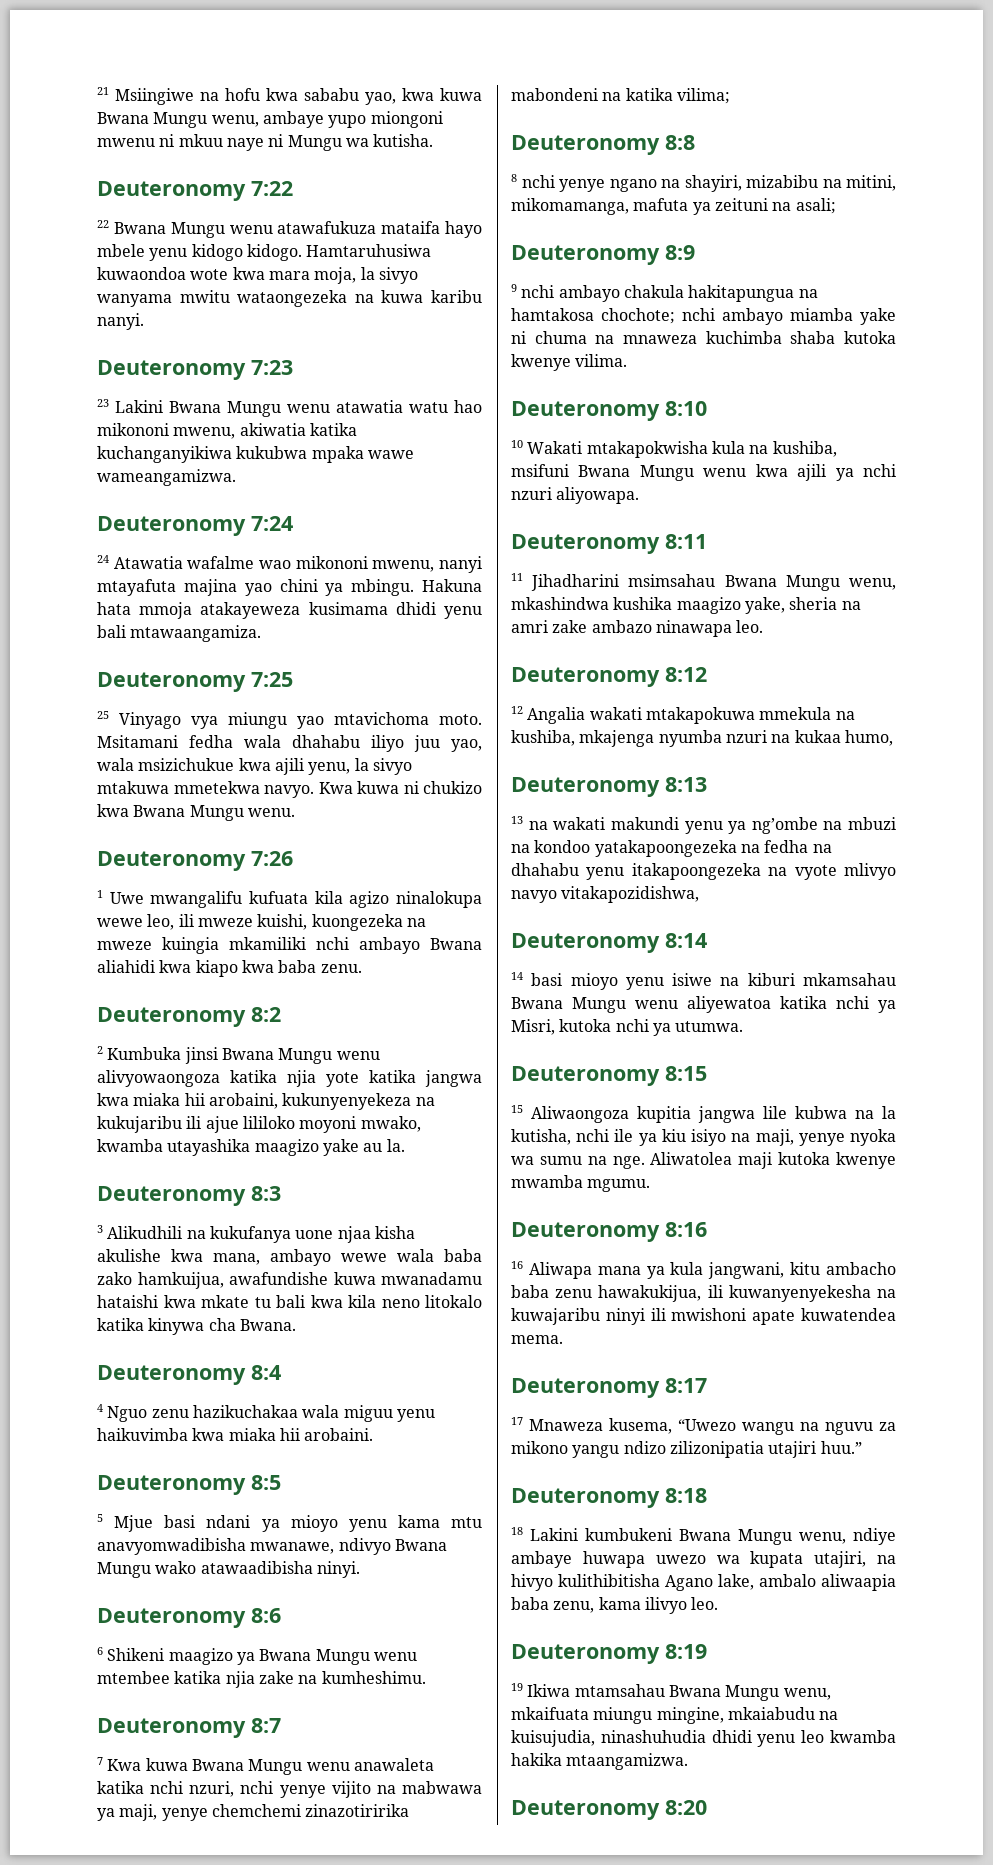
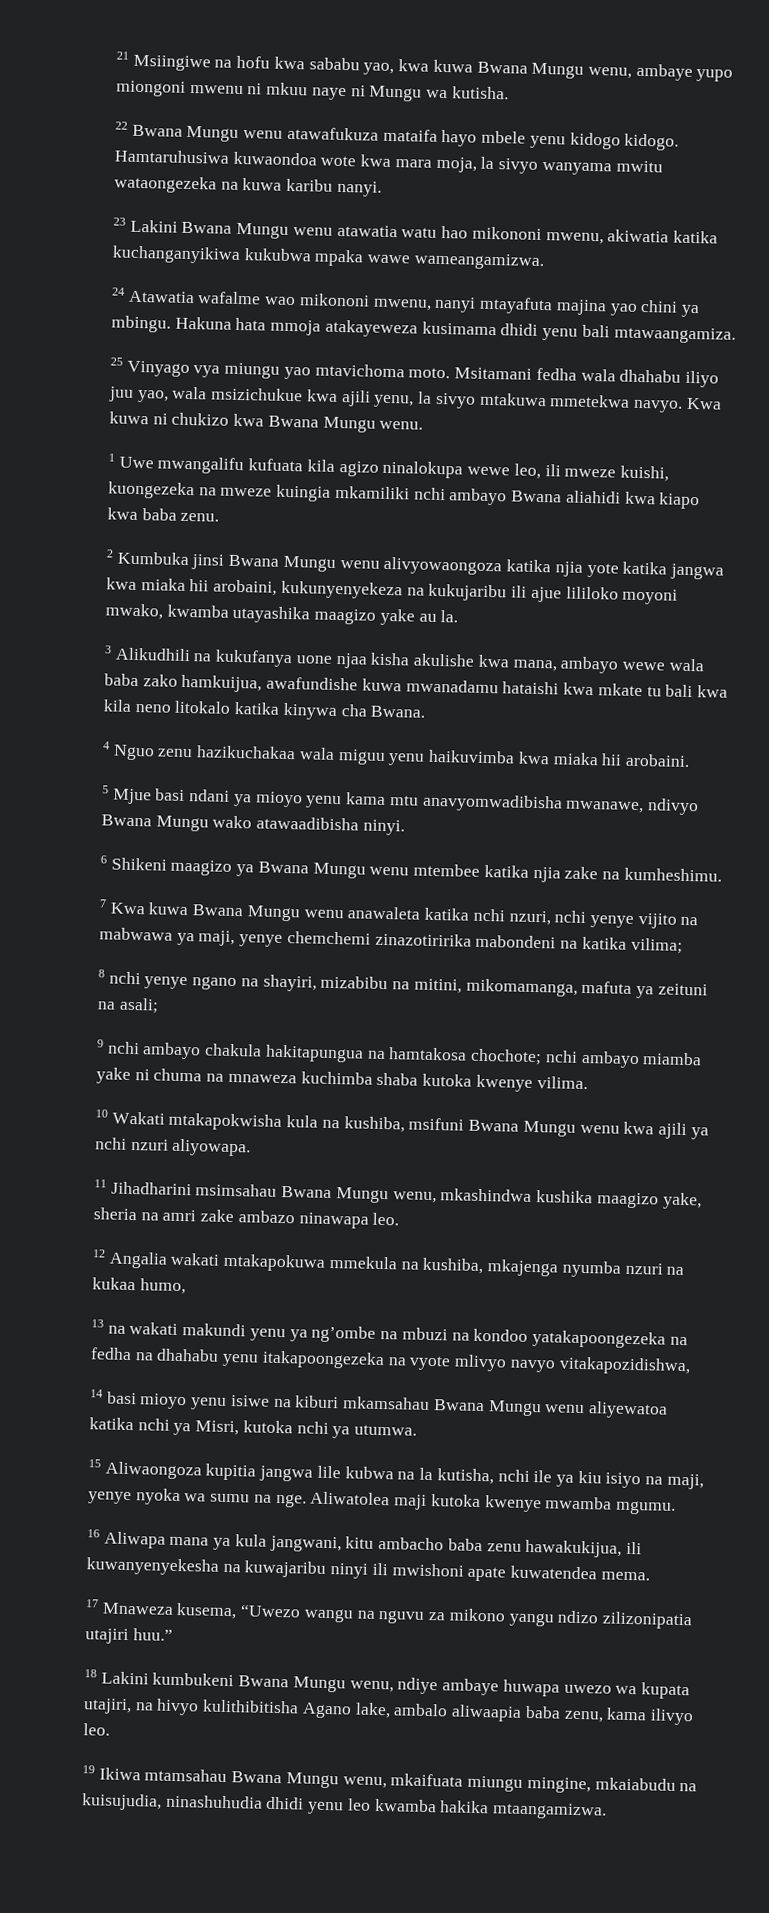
[97,181,293,201] // Deuteronomy 7:22 -> (509, 93) none
[97,360,293,380] // Deuteronomy 7:23 -> (382, 188) none
[97,516,293,536] // Deuteronomy 7:24 -> (544, 261) none
[97,672,293,692] // Deuteronomy 7:25 -> (736, 335) none
[97,851,293,871] // Deuteronomy 7:26 -> (424, 425) none
[97,1007,281,1027] // Deuteronomy 8:2 -> (220, 517) none
[97,1186,281,1206] // Deuteronomy 8:3 -> (459, 616) none
[97,1365,281,1385] // Deuteronomy 8:4 -> (426, 711) none
[97,1475,281,1495] // Deuteronomy 8:5 -> (690, 760) none
[97,1608,281,1628] // Deuteronomy 8:6 -> (405, 827) none
[97,1718,281,1738] // Deuteronomy 8:7 -> (722, 874) none
[511,135,695,155] // Deuteronomy 8:8 -> (683, 945) none
[511,245,695,265] // Deuteronomy 8:9 -> (159, 1005) none
[511,401,707,421] // Deuteronomy 8:10 -> (588, 1083) none
[511,534,707,554] // Deuteronomy 8:11 -> (252, 1147) none
[511,667,707,687] // Deuteronomy 8:12 -> (400, 1219) none
[511,777,707,797] // Deuteronomy 8:13 -> (186, 1286) none
[511,933,707,953] // Deuteronomy 8:14 -> (691, 1366) none
[511,1066,707,1086] // Deuteronomy 8:15 -> (418, 1430) none
[511,1222,707,1242] // Deuteronomy 8:16 -> (676, 1507) none
[511,1378,707,1398] // Deuteronomy 8:17 -> (650, 1576) none
[511,1488,707,1508] // Deuteronomy 8:18 -> (173, 1634) none
[511,1644,707,1664] // Deuteronomy 8:19 -> (110, 1729) none
[511,1800,707,1820] // Deuteronomy 8:20 -> (608, 1811) none

